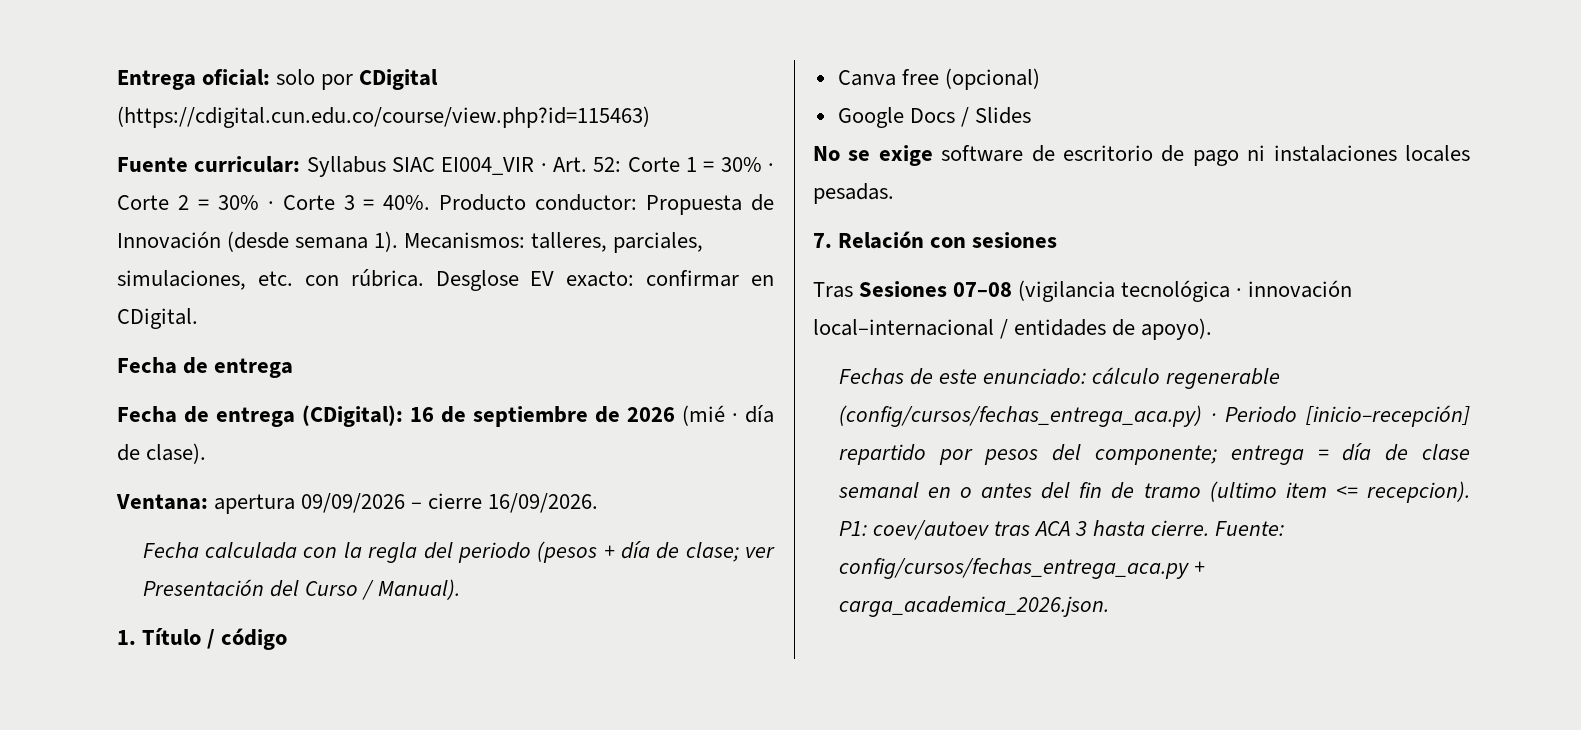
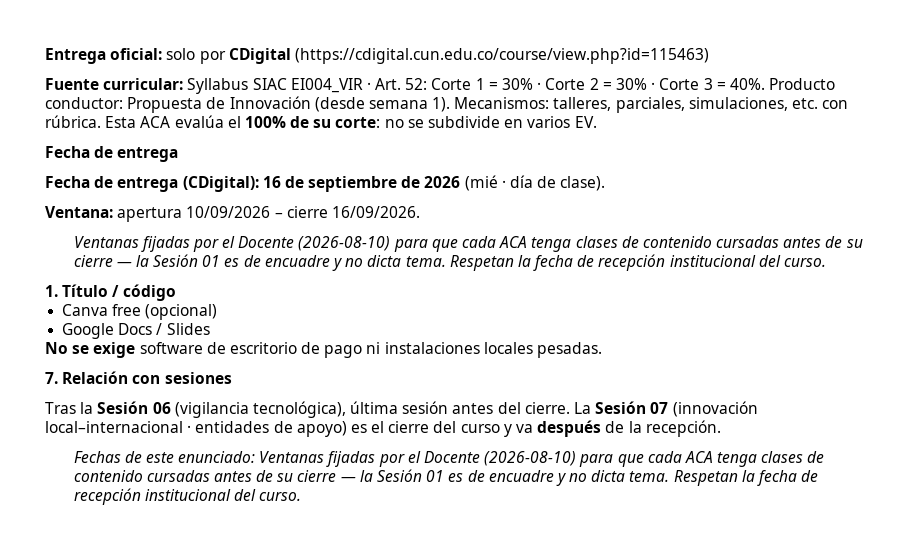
[435,270,774,291] [117,308,198,329] Desglose EV exacto: confirmar en CDigital. -> [105,115,597,128] Esta ACA evalúa el 100% de su corte: no se subdivide en varios EV.
[301,493,406,513] 09/09/2026 -> [186,206,271,218] 10/09/2026
[142,541,776,563] [142,579,461,600] Fecha calculada con la regla del periodo (pesos + día de clase; ver Presentación del Curso / Manual). -> [73,236,863,252] [73,254,827,271] Ventanas fijadas por el Docente (2026-08-10) para que cada ACA tenga clases de contenido cursadas antes de su cierre — la Sesión 01 es de encuadre y no dicta tema. Respetan la fecha de recepción institucional del curso.
[859,280,1353,302] [813,318,1213,340] [838,367,1281,389] [838,405,1470,427] [838,443,1470,465] [837,481,1470,503] [838,520,1285,540] [838,558,1205,579] [838,596,1109,617] Sesiones 07–08 (vigilancia tecnológica · innovación local–internacional / entidades de apoyo). // Fechas de este enunciado: cálculo regenerable (config/cursos/fechas_entrega_aca.py) · Periodo [inicio–recepción] repartido por pesos del componente; entrega = día de clase semanal en o antes del fin de tramo (ultimo item <= recepcion). P1: coev/autoev tras ACA 3 hasta cierre. Fuente: config/cursos/fechas_entrega_aca.py + carga_academica_2026.json. -> [80,401,758,418] [45,420,721,437] [73,451,825,467] [73,469,819,486] [73,488,302,505] la Sesión 06 (vigilancia tecnológica), última sesión antes del cierre. La Sesión 07 (innovación local–internacional · entidades de apoyo) es el cierre del curso y va después de la recepción. // Fechas de este enunciado: Ventanas fijadas por el Docente (2026-08-10) para que cada ACA tenga clases de contenido cursadas antes de su cierre — la Sesión 01 es de encuadre y no dicta tema. Respetan la fecha de recepción institucional del curso.

